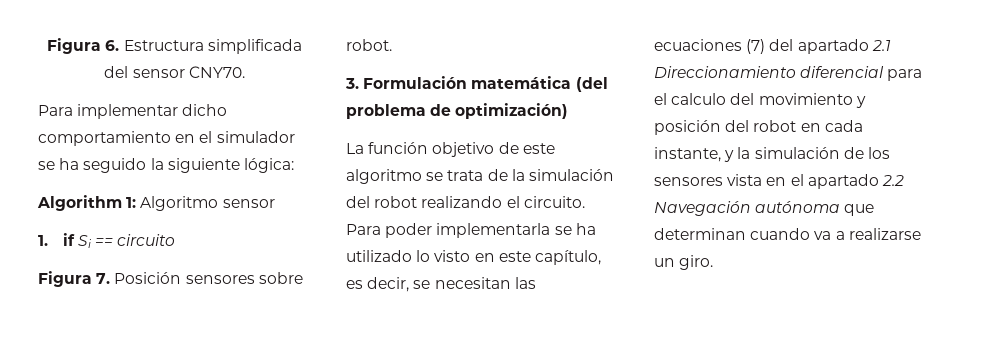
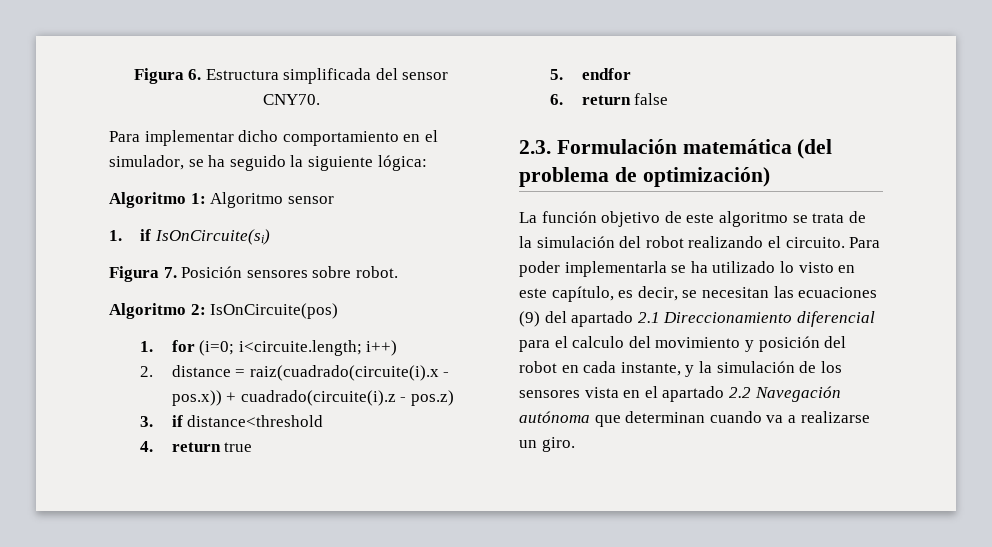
[216,131,295,143] simulador -> [109,155,184,170] simulador,
[37,195,122,211] Algorithm -> [109,192,186,208] Algoritmo
[77,234,176,248] Si == circuito -> [154,229,270,245] IsOnCircuite(si)
[345,78,359,89] 3. -> [109,303,339,319] [140,340,398,356] [140,365,450,381] [171,390,454,406] [140,415,324,427] [140,441,253,452] [550,68,631,80] [550,93,669,105] [519,140,551,154] Algoritmo 2: IsOnCircuite(pos) // 1. for (i=0; i<circuite.length; i++) // 2. distance = raiz(cuadrado(circuite(i).x - pos.x)) + cuadrado(circuite(i).z - pos.z) // 3. if distance<threshold // 4. return true // 5. endfor // 6. return false // 2.3.
[746,39,766,54] (7) -> [519,311,540,327] (9)

